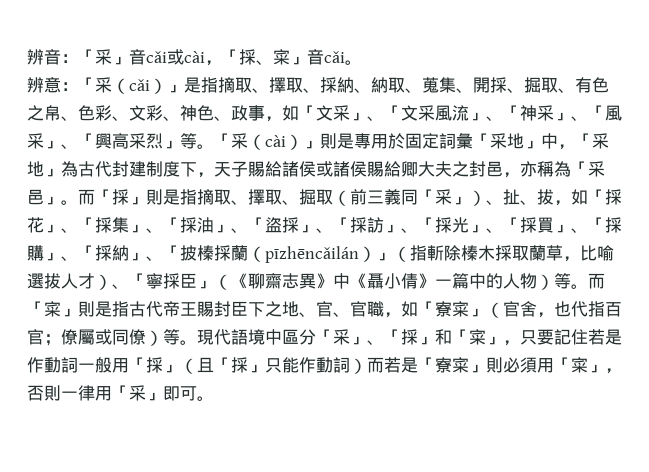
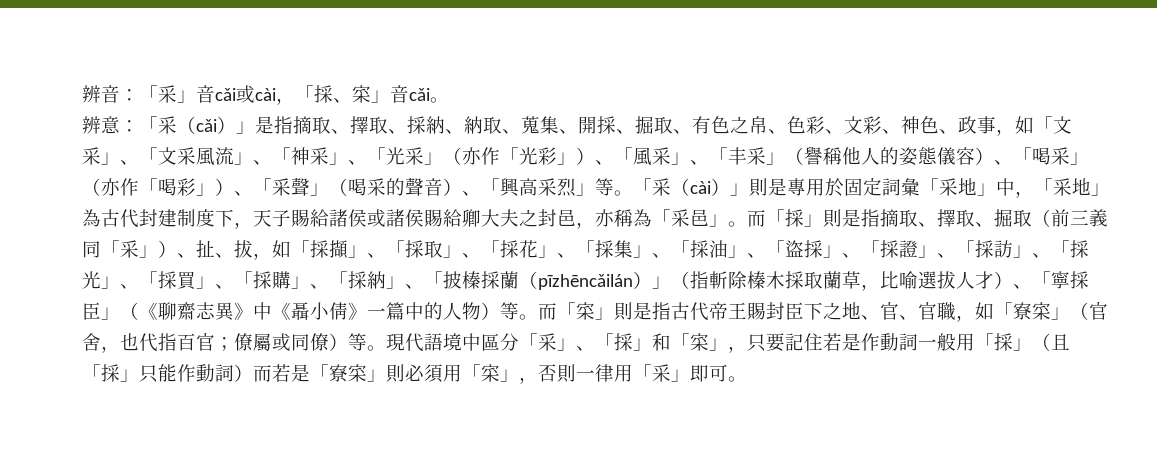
[605,105,622,121] [27,133,61,149] 風采」 -> [386,146,1089,166] [82,177,462,196] 光采」（亦作「光彩」）、「風采」、「丰采」（譽稱他人的姿態儀容）、「喝采」（亦作「喝彩」）、「采聲」（喝采的聲音）
(622, 197) none -> [329,240,519,259] 擷」、「採取」、「採
(367, 225) none -> [899,240,994,258] 證」、「採

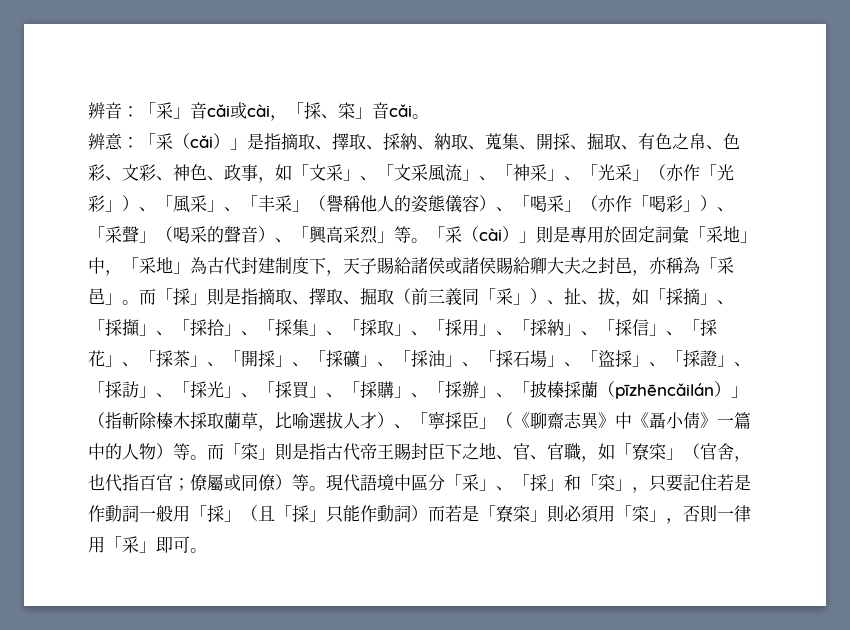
[329,240,633,259] 擷」、「採取」、「採花」、「採集 -> [683,288,734,305] [88,319,717,337] [88,350,361,368] 摘」、「採擷」、「採拾」、「採集」、「採取」、「採用」、「採納」、「採信」、「採花」、「採茶」、「開採」、「採礦
(785, 248) none -> [496,350,598,367] 採石場」、「
[367,271,386,289] 納 -> [462,381,479,398] 辦

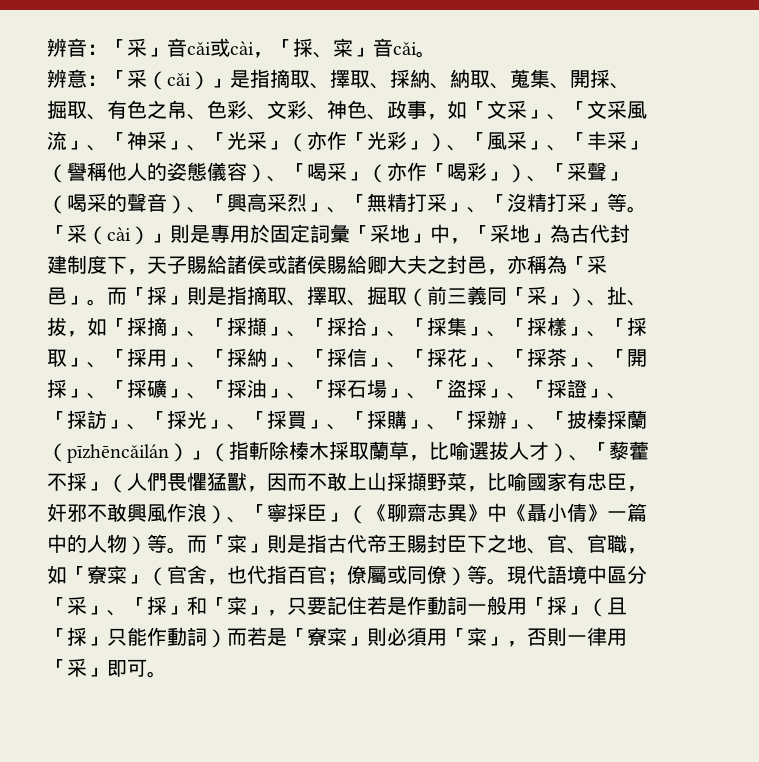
(394, 237) none -> [327,193,607,213] 、「無精打采」、「沒精打采」
(377, 327) none -> [547,317,647,337] 樣」、「採
(428, 419) none -> [609,441,649,460] [47,472,647,493] [47,503,267,524] 藜藿不採」（人們畏懼猛獸，因而不敢上山採擷野菜，比喻國家有忠臣，奸邪不敢興風作浪）、「

